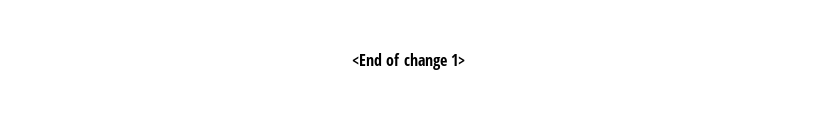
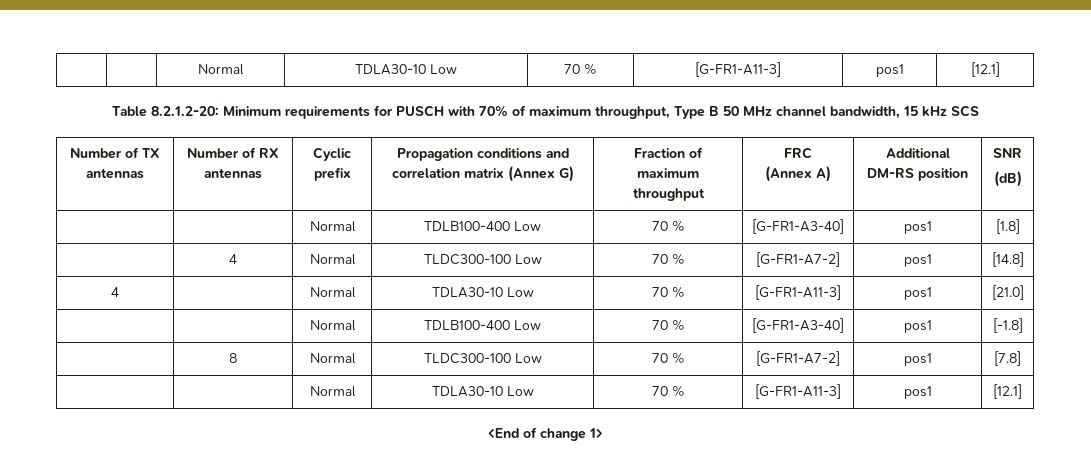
(352, 59) none -> [198,64,244,75] [355,64,457,75] [564,63,597,75] [695,62,781,77] [875,64,904,77] [970,62,1000,77] [111,105,979,119] [70,147,160,159] [86,168,144,179] [187,147,279,159] [204,168,262,179] [313,147,352,161] [313,167,351,181] [396,148,569,161] [391,166,574,182] [634,147,703,158] [637,168,699,178] [632,188,705,201] [784,147,812,159] [765,166,831,182] [885,148,950,158] [867,168,968,181] [993,148,1022,158] [993,171,1022,187] [309,221,356,232] [424,221,541,231] [651,220,685,232] [752,219,844,234] [903,221,932,234] [995,219,1020,234] [229,254,237,264] [309,254,356,265] [423,254,542,265] [651,253,685,265] [756,252,840,267] [903,254,932,267] [991,252,1024,267] [111,287,119,297] [309,287,356,298] [431,287,534,298] [651,286,685,298] [755,285,841,300] [903,287,932,300] [991,285,1024,300] [309,320,356,331] [424,320,541,330] [651,319,685,331] [752,318,844,333] [903,320,932,333] [992,318,1023,333] [229,353,237,363] [309,353,356,364] [423,353,542,364] [651,352,685,364] [756,351,840,366] [903,353,932,366] [994,351,1021,366] [309,386,356,397] [431,386,534,397] [651,385,685,397] [755,384,841,399] [903,386,932,399] [993,384,1022,399] | | Normal | TDLA30-10 Low | 70 % | [G-FR1-A11-3] | pos1 | [12.1] // Table 8.2.1.2-20: Minimum requirements for PUSCH with 70% of maximum throughput, Type B 50 MHz channel bandwidth, 15 kHz SCS // Number of TX antennas | Number of RX antennas | Cyclic prefix | Propagation conditions and correlation matrix (Annex G) | Fraction of maximum throughput | FRC // (Annex A) | Additional DM-RS position | SNR // (dB) // | | Normal | TDLB100-400 Low | 70 % | [G-FR1-A3-40] | pos1 | [1.8] // | 4 | Normal | TLDC300-100 Low | 70 % | [G-FR1-A7-2] | pos1 | [14.8] // 4 | | Normal | TDLA30-10 Low | 70 % | [G-FR1-A11-3] | pos1 | [21.0] // | | Normal | TDLB100-400 Low | 70 % | [G-FR1-A3-40] | pos1 | [-1.8] // | 8 | Normal | TLDC300-100 Low | 70 % | [G-FR1-A7-2] | pos1 | [7.8] // | | Normal | TDLA30-10 Low | 70 % | [G-FR1-A11-3] | pos1 | [12.1] //

